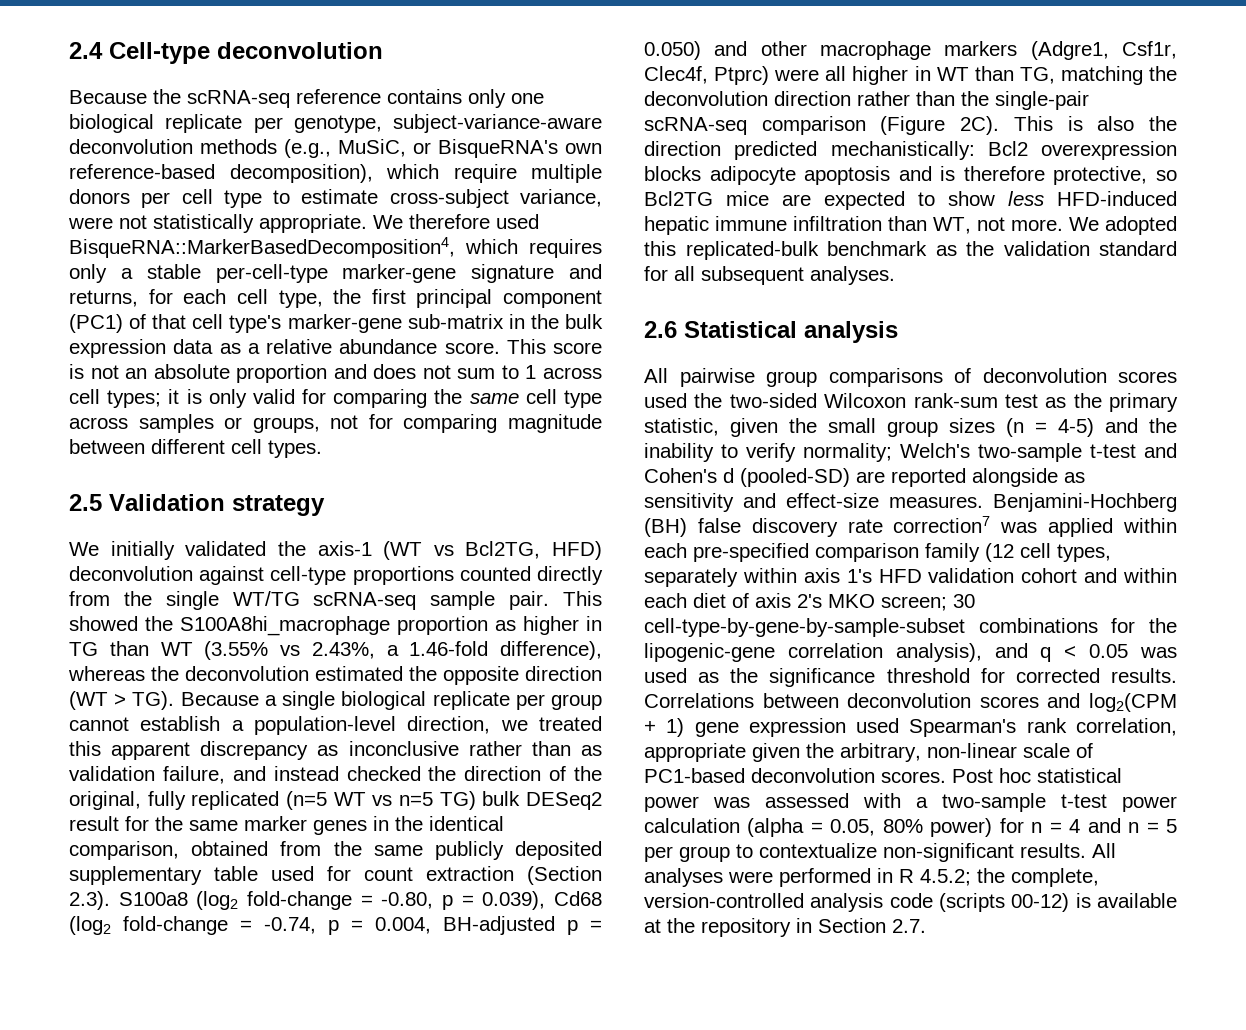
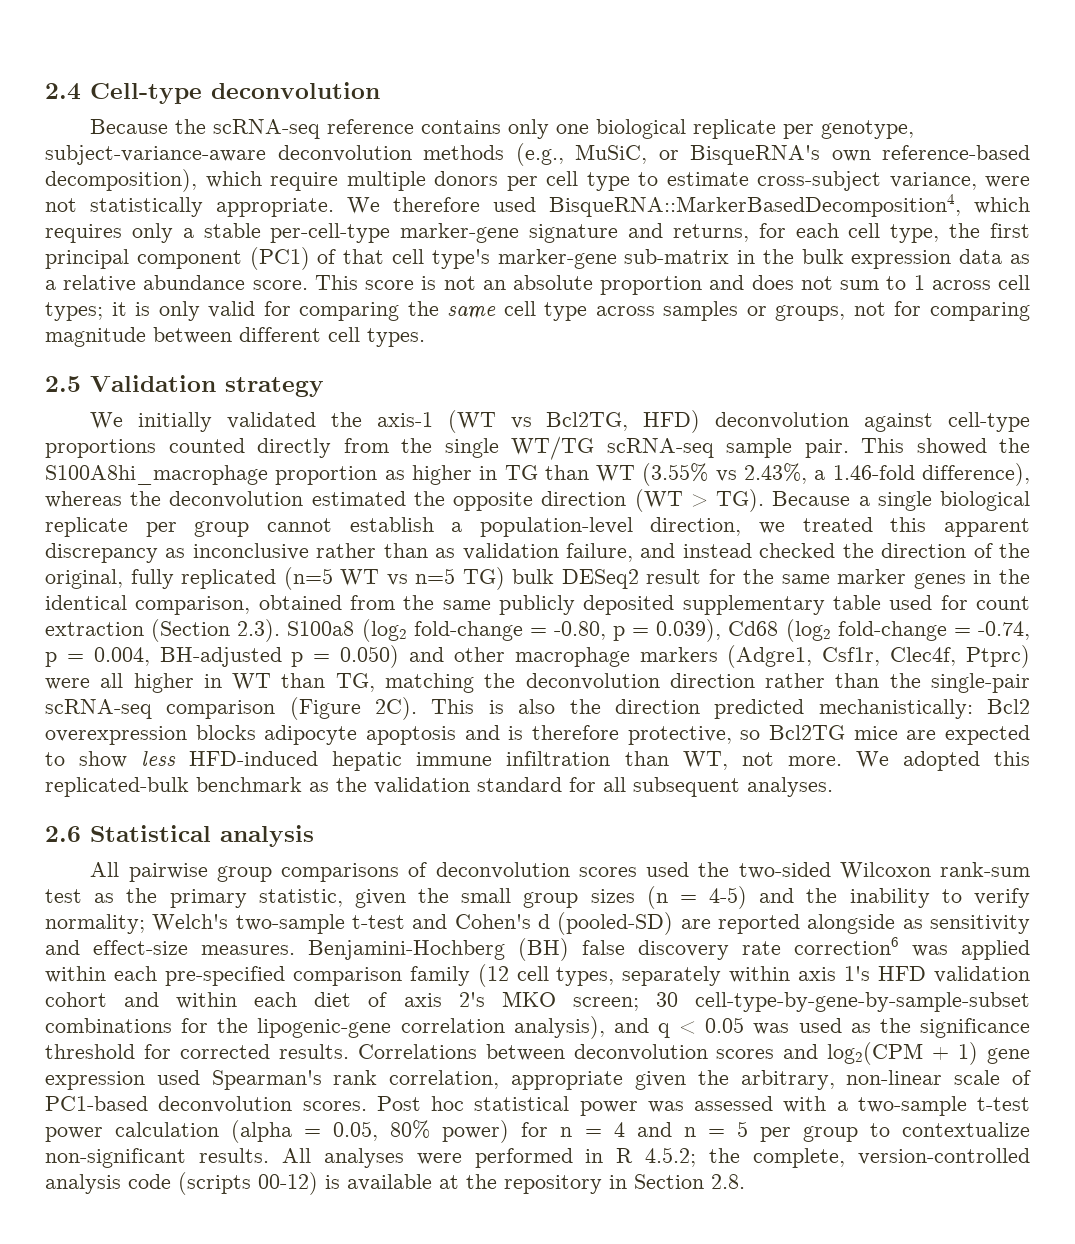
[893,516,991,533] correction7 -> [794,937,899,955] correction6
[892,919,926,933] 2.7. -> [711,1174,745,1189] 2.8.

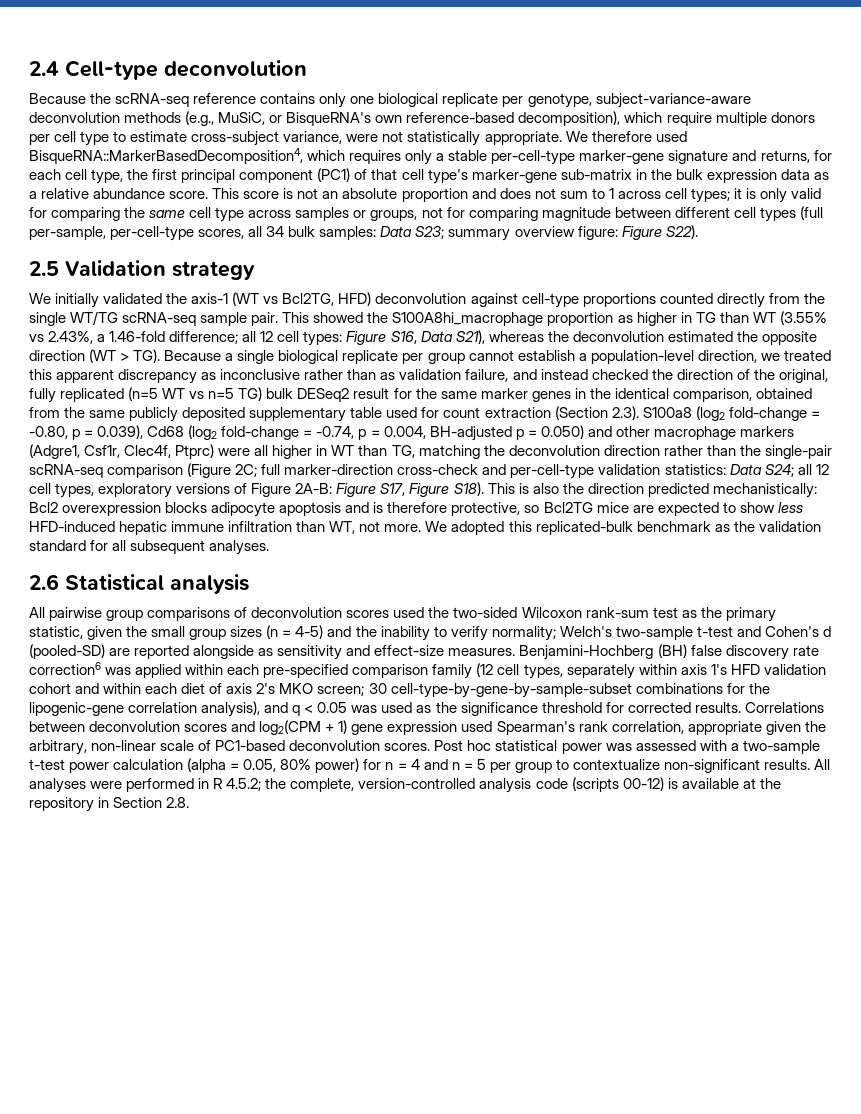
[367,328,425,347] types. -> [759,206,823,222] [29,225,698,241] types (full per-sample, per-cell-type scores, all 34 bulk samples: Data S23; summary overview figure: Figure S22).
[921,463,1030,486] difference), -> [169,330,485,346] difference; all 12 cell types: Figure S16, Data S21),
[375,697,418,720] 2C). -> [235,464,829,479] [29,482,484,498] 2C; full marker-direction cross-check and per-cell-type validation statistics: Data S24; all 12 cell types, exploratory versions of Figure 2A-B: Figure S17, Figure S18).

